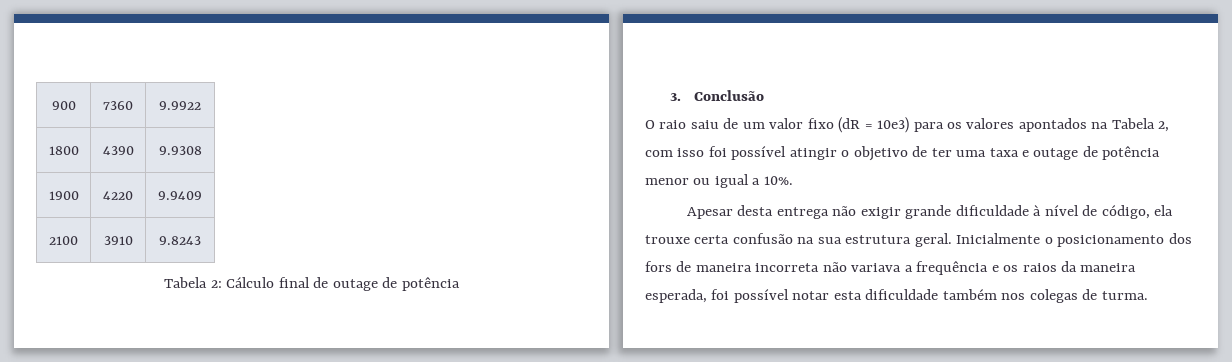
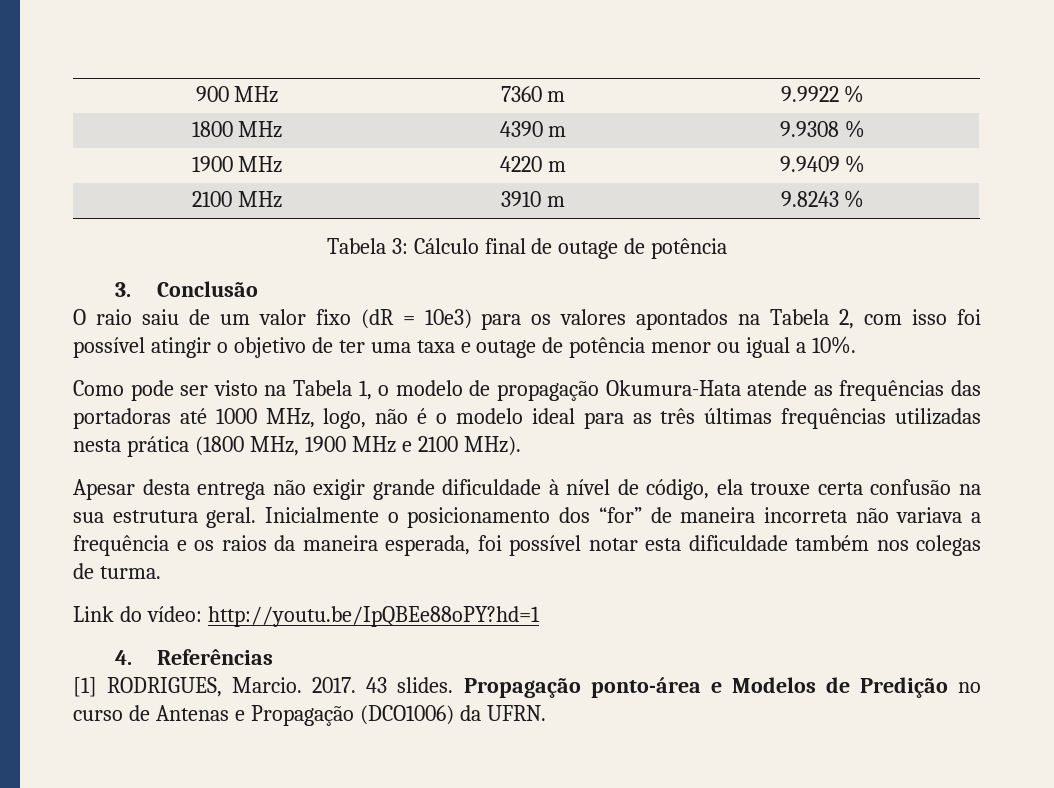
(76, 105) none -> [234,86,279,103] MHz
(133, 105) none -> [547,91,566,102] m
(201, 105) none -> [844,85,865,103] %
(79, 150) none -> [238,121,283,138] MHz
(134, 150) none -> [548,126,567,137] m
[48,191,79,200] // 1900 -> [844,120,865,138] [191,156,283,173] % // 1900 MHz
(133, 195) none -> [547,161,566,172] m
[49,236,78,245] // 2100 -> [845,155,866,173] [192,191,282,208] % // 2100 MHz
(133, 240) none -> [546,196,565,207] m
[164,277,222,288] // Tabela 2: -> [844,190,865,208] [326,238,408,254] % // Tabela 3:
(793, 180) none -> [73,380,982,401] [73,408,982,429] [73,436,521,457] // Como pode ser visto na Tabela 1, o modelo de propagação Okumura-Hata atende as frequências das portadoras até 1000 MHz, logo, não é o modelo ideal para as três últimas frequências utilizadas nesta prática (1800 MHz, 1900 MHz e 2100 MHz).
[645,261,672,272] fors -> [598,507,642,523] “for”
(1148, 295) none -> [73,606,540,627] [115,649,274,665] [73,677,982,698] [73,705,546,726] // Link do vídeo: http://youtu.be/IpQBEe88oPY?hd=1 // 4. Referências // [1] RODRIGUES, Marcio. 2017. 43 slides. Propagação ponto-área e Modelos de Predição no curso de Antenas e Propagação (DCO1006) da UFRN.

